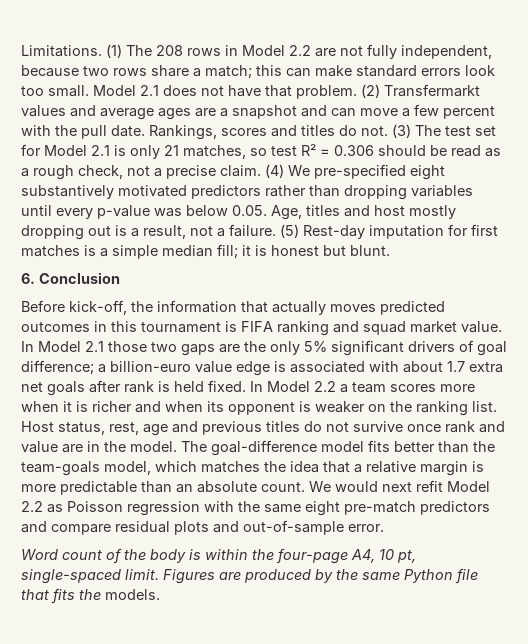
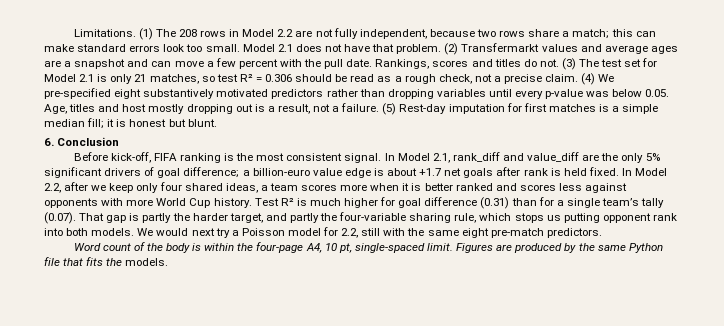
[131,300,445,315] [21,321,502,336] [21,341,215,356] the information that actually moves predicted outcomes in this tournament is FIFA ranking and squad market value. In Model 2.1 those two gaps -> [153,152,580,163] FIFA ranking is the most consistent signal. In Model 2.1, rank_diff and value_diff
[290,361,503,373] associated with about 1.7 extra -> [387,168,442,176] about +1.7
[314,381,336,392] 2.2 -> [44,182,258,193] 2.2, after we keep only four shared ideas,
[92,401,497,416] [21,421,505,436] [21,440,495,456] [21,461,484,476] [21,480,490,495] [21,501,200,516] richer and when its opponent is weaker on the ranking list. Host status, rest, age and previous titles do not survive once rank and value are in the model. The goal-difference model fits better than the team-goals model, which matches the idea that a relative margin is more predictable than an absolute count. We would next refit Model 2.2 as Poisson regression -> [424,183,628,193] [44,197,665,209] [44,212,677,224] [44,227,381,238] better ranked and scores less against opponents with more World Cup history. Test R² is much higher for goal difference (0.31) than for a single team’s tally (0.07). That gap is partly the harder target, and partly the four-variable sharing rule, which stops us putting opponent rank into both models. We would next try a Poisson model for 2.2, still
[420,501,490,515] [21,520,384,535] predictors and compare residual plots and out-of-sample error. -> [546,228,602,238] predictors.

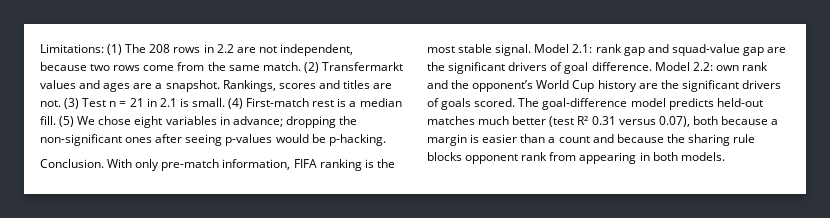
[73,29,136,37] Limitations. -> [40,44,104,53] Limitations:
[242,29,275,37] Model -> (214, 48) none
[333,28,358,39] fully -> (277, 49) none
[528,29,656,39] [44,44,442,54] share a match; this can make standard errors look too small. Model 2.1 does not have that problem. -> [143,62,301,71] come from the same match.
[604,45,648,54] average -> (101, 84) none
[74,58,373,69] snapshot and can move a few percent with the pull date. -> [165,80,220,92] snapshot.
[523,59,537,67] do -> [373,83,393,89] are
[579,58,658,67] [44,73,615,85] [44,88,670,99] [44,103,659,115] [44,118,217,129] [44,137,120,146] [73,152,151,163] The test set for Model 2.1 is only 21 matches, so test R² = 0.306 should be read as a rough check, not a precise claim. (4) We pre-specified eight substantively motivated predictors rather than dropping variables until every p-value was below 0.05. Age, titles and host mostly dropping out is a result, not a failure. (5) Rest-day imputation for first matches is a simple median fill; it is honest but blunt. // 6. Conclusion // Before kick-off, -> [82,98,402,109] [40,116,357,128] [40,134,386,146] [40,159,291,171] Test n = 21 in 2.1 is small. (4) First-match rest is a median fill. (5) We chose eight variables in advance; dropping the non-significant ones after seeing p-values would be p-hacking. // Conclusion. With only pre-match information,
[286,152,660,163] [44,167,668,178] [44,182,628,193] [44,197,665,209] [44,212,677,224] [44,227,602,238] [73,242,663,253] [44,257,123,266] consistent signal. In Model 2.1, rank_diff and value_diff are the only 5% significant drivers of goal difference; a billion-euro value edge is about +1.7 net goals after rank is held fixed. In Model 2.2, after we keep only four shared ideas, a team scores more when it is better ranked and scores less against opponents with more World Cup history. Test R² is much higher for goal difference (0.31) than for a single team’s tally (0.07). That gap is partly the harder target, and partly the four-variable sharing rule, which stops us putting opponent rank into both models. We would next try a Poisson model for 2.2, still with the same eight pre-match predictors. // Word count of the body is within the four-page A4, 10 pt, single-spaced limit. Figures are produced by the same Python file that fits the -> [458,44,787,56] [427,62,768,74] [427,80,781,92] [427,98,763,110] [427,116,779,127] [427,134,756,146] [427,152,678,164] stable signal. Model 2.1: rank gap and squad-value gap are the significant drivers of goal difference. Model 2.2: own rank and the opponent’s World Cup history are the significant drivers of goals scored. The goal-difference model predicts held-out matches much better (test R² 0.31 versus 0.07), both because a margin is easier than a count and because the sharing rule blocks opponent rank from appearing in both

